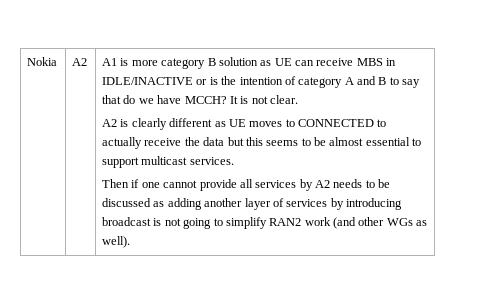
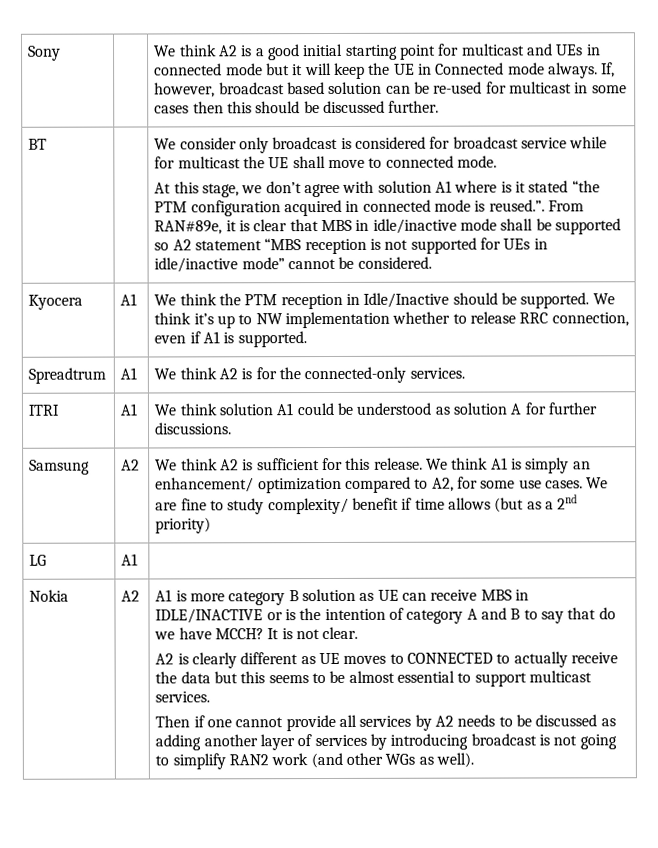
(27, 61) none -> [28,45,62,61] [154,43,601,61] [154,62,616,79] [154,81,627,98] [154,100,440,114] [28,138,48,150] [154,136,608,154] [154,155,497,169] [154,180,600,198] [154,199,584,217] [154,218,621,235] [154,237,548,255] [154,256,432,273] [28,294,84,310] [120,293,138,306] [154,292,615,310] [154,311,629,329] [154,331,307,348] [28,367,107,384] [120,367,138,380] [154,366,465,384] [28,404,60,416] [120,403,138,416] [154,402,597,416] [154,422,233,435] [29,459,91,475] [121,459,141,471] [155,457,591,474] [155,476,609,494] [155,494,579,515] [155,517,212,534] [29,554,48,566] [121,553,139,566] Sony | | We think A2 is a good initial starting point for multicast and UEs in connected mode but it will keep the UE in Connected mode always. If, however, broadcast based solution can be re-used for multicast in some cases then this should be discussed further. // BT | | We consider only broadcast is considered for broadcast service while for multicast the UE shall move to connected mode. // At this stage, we don’t agree with solution A1 where is it stated “the PTM configuration acquired in connected mode is reused.”. From RAN#89e, it is clear that MBS in idle/inactive mode shall be supported so A2 statement “MBS reception is not supported for UEs in idle/inactive mode” cannot be considered. // Kyocera | A1 | We think the PTM reception in Idle/Inactive should be supported. We think it’s up to NW implementation whether to release RRC connection, even if A1 is supported. // Spreadtrum | A1 | We think A2 is for the connected-only services. // ITRI | A1 | We think solution A1 could be understood as solution A for further discussions. // Samsung | A2 | We think A2 is sufficient for this release. We think A1 is simply an enhancement/ optimization compared to A2, for some use cases. We are fine to study complexity/ benefit if time allows (but as a 2nd priority) // LG | A1 | //

